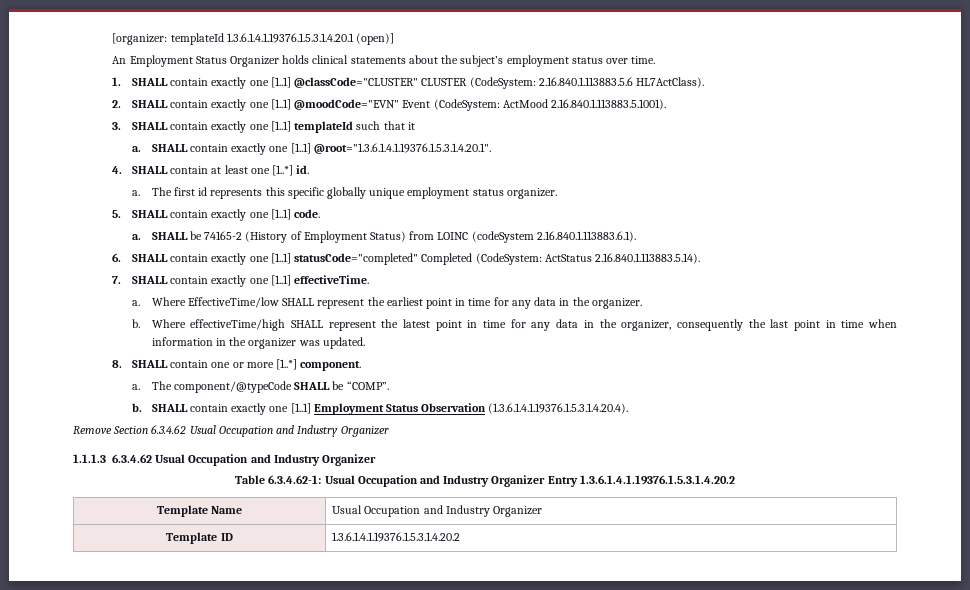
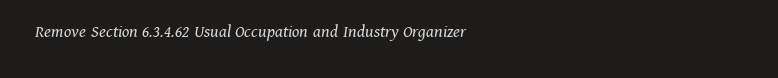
[112,33,394,45] [112,55,656,67] [112,77,705,89] [112,99,667,111] [112,121,415,133] [131,143,491,155] [112,165,310,176] [131,187,557,199] [112,209,321,221] [131,231,636,243] [112,253,701,265] [112,275,370,287] [131,297,642,309] [131,319,897,331] [151,337,365,349] [112,359,362,371] [131,381,389,393] [131,403,629,415] [organizer: templateId 1.3.6.1.4.1.19376.1.5.3.1.4.20.1 (open)] // An Employment Status Organizer holds clinical statements about the subject’s employment status over time. // 1. SHALL contain exactly one [1..1] @classCode="CLUSTER" CLUSTER (CodeSystem: 2.16.840.1.113883.5.6 HL7ActClass). // 2. SHALL contain exactly one [1..1] @moodCode="EVN" Event (CodeSystem: ActMood 2.16.840.1.113883.5.1001). // 3. SHALL contain exactly one [1..1] templateId such that it // a. SHALL contain exactly one [1..1] @root="1.3.6.1.4.1.19376.1.5.3.1.4.20.1". // 4. SHALL contain at least one [1..*] id. // a. The first id represents this specific globally unique employment status organizer. // 5. SHALL contain exactly one [1..1] code. // a. SHALL be 74165-2 (History of Employment Status) from LOINC (codeSystem 2.16.840.1.113883.6.1). // 6. SHALL contain exactly one [1..1] statusCode="completed" Completed (CodeSystem: ActStatus 2.16.840.1.113883.5.14). // 7. SHALL contain exactly one [1..1] effectiveTime. // a. Where EffectiveTime/low SHALL represent the earliest point in time for any data in the organizer. // b. Where effectiveTime/high SHALL represent the latest point in time for any data in the organizer, consequently the last point in time when information in the organizer was updated. // 8. SHALL contain one or more [1..*] component. // a. The component/@typeCode SHALL be “COMP”. // b. SHALL contain exactly one [1..1] Employment Status Observation (1.3.6.1.4.1.19376.1.5.3.1.4.20.4). // -> (34, 32) none
[73,454,377,466] [235,475,735,487] [156,505,243,517] [332,505,543,517] [166,532,233,544] [332,532,461,542] // 1.1.1.3 6.3.4.62 Usual Occupation and Industry Organizer // Table 6.3.4.62-1: Usual Occupation and Industry Organizer Entry 1.3.6.1.4.1.19376.1.5.3.1.4.20.2 // Template Name | Usual Occupation and Industry Organizer // Template ID | 1.3.6.1.4.1.19376.1.5.3.1.4.20.2 -> (468, 33) none

